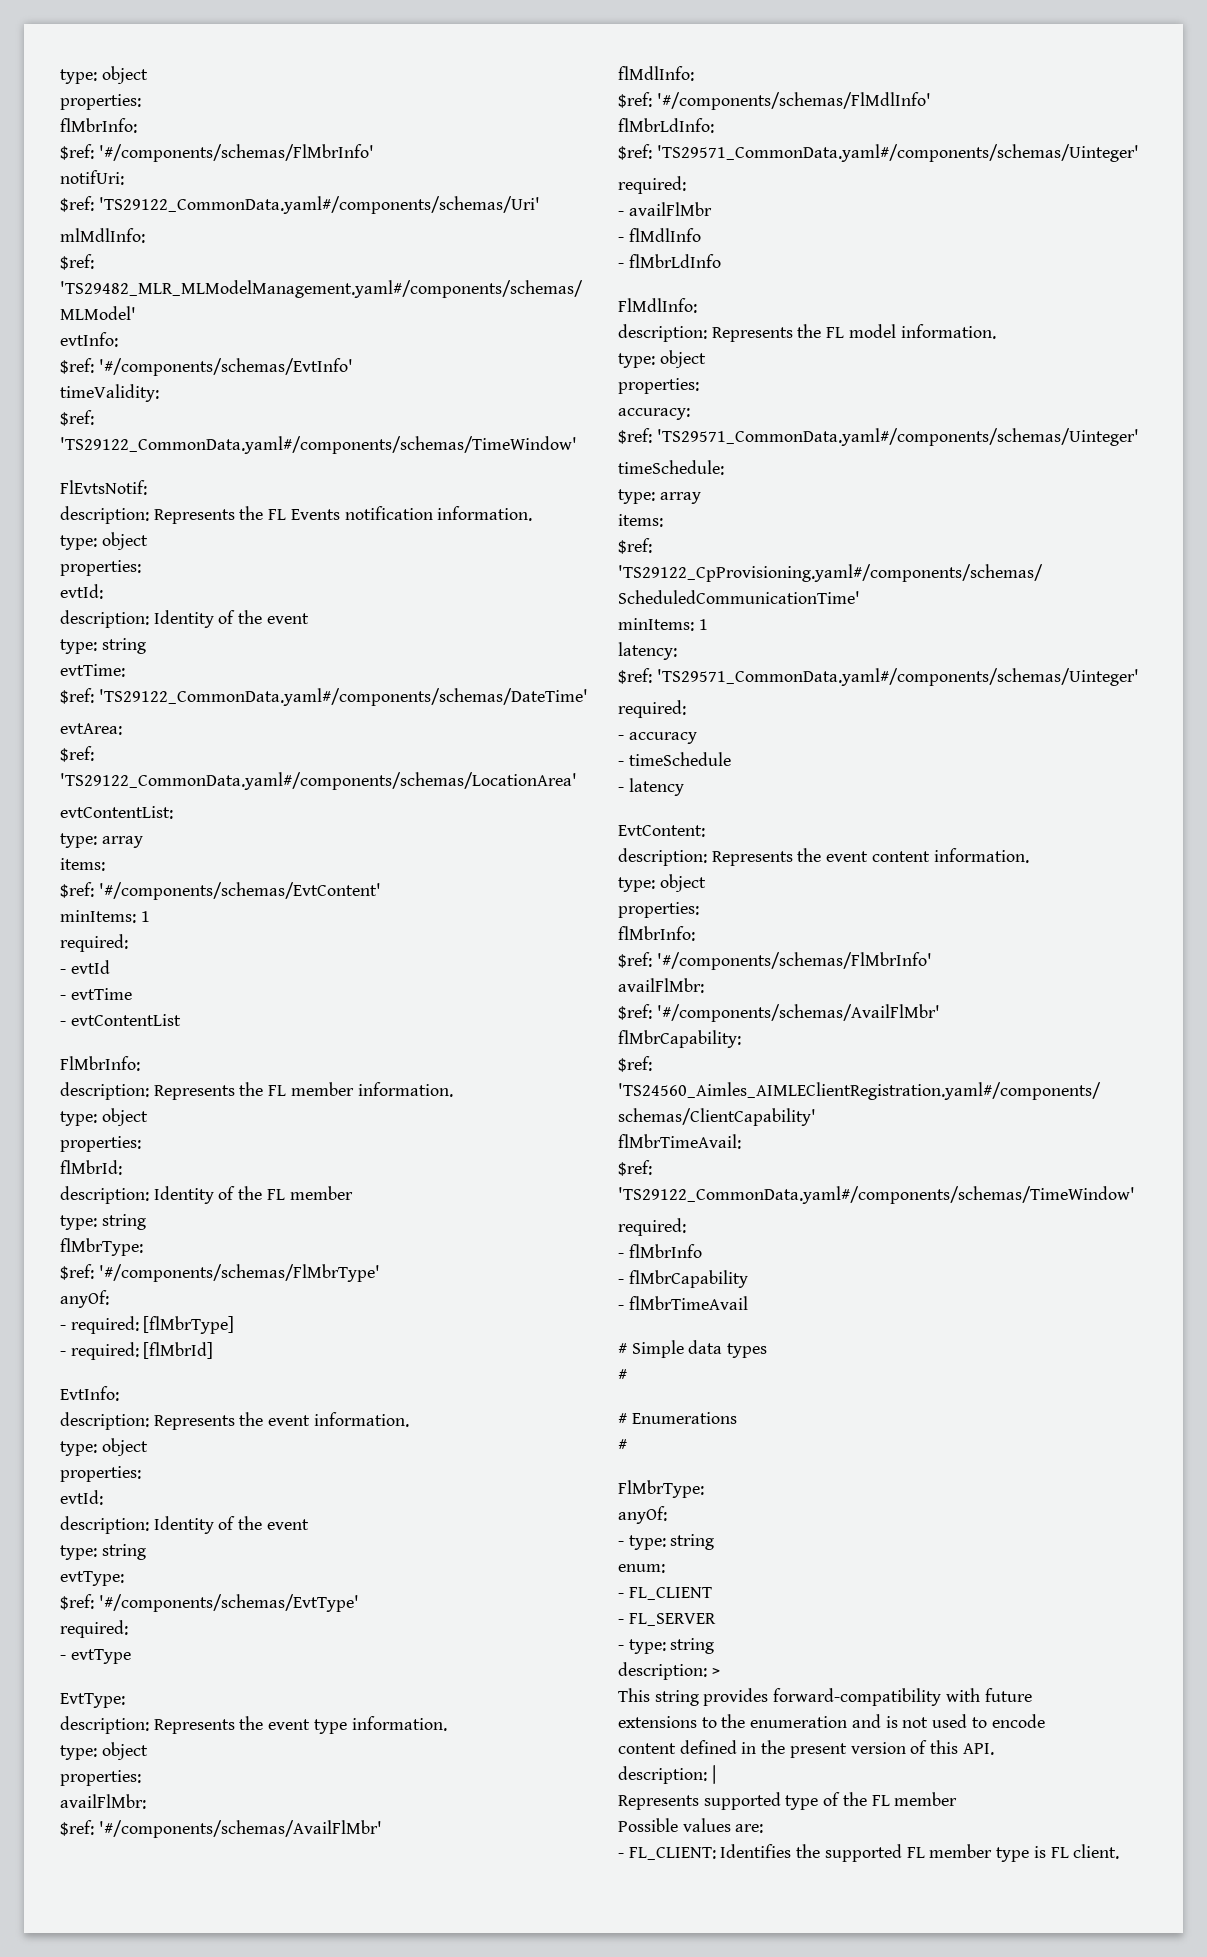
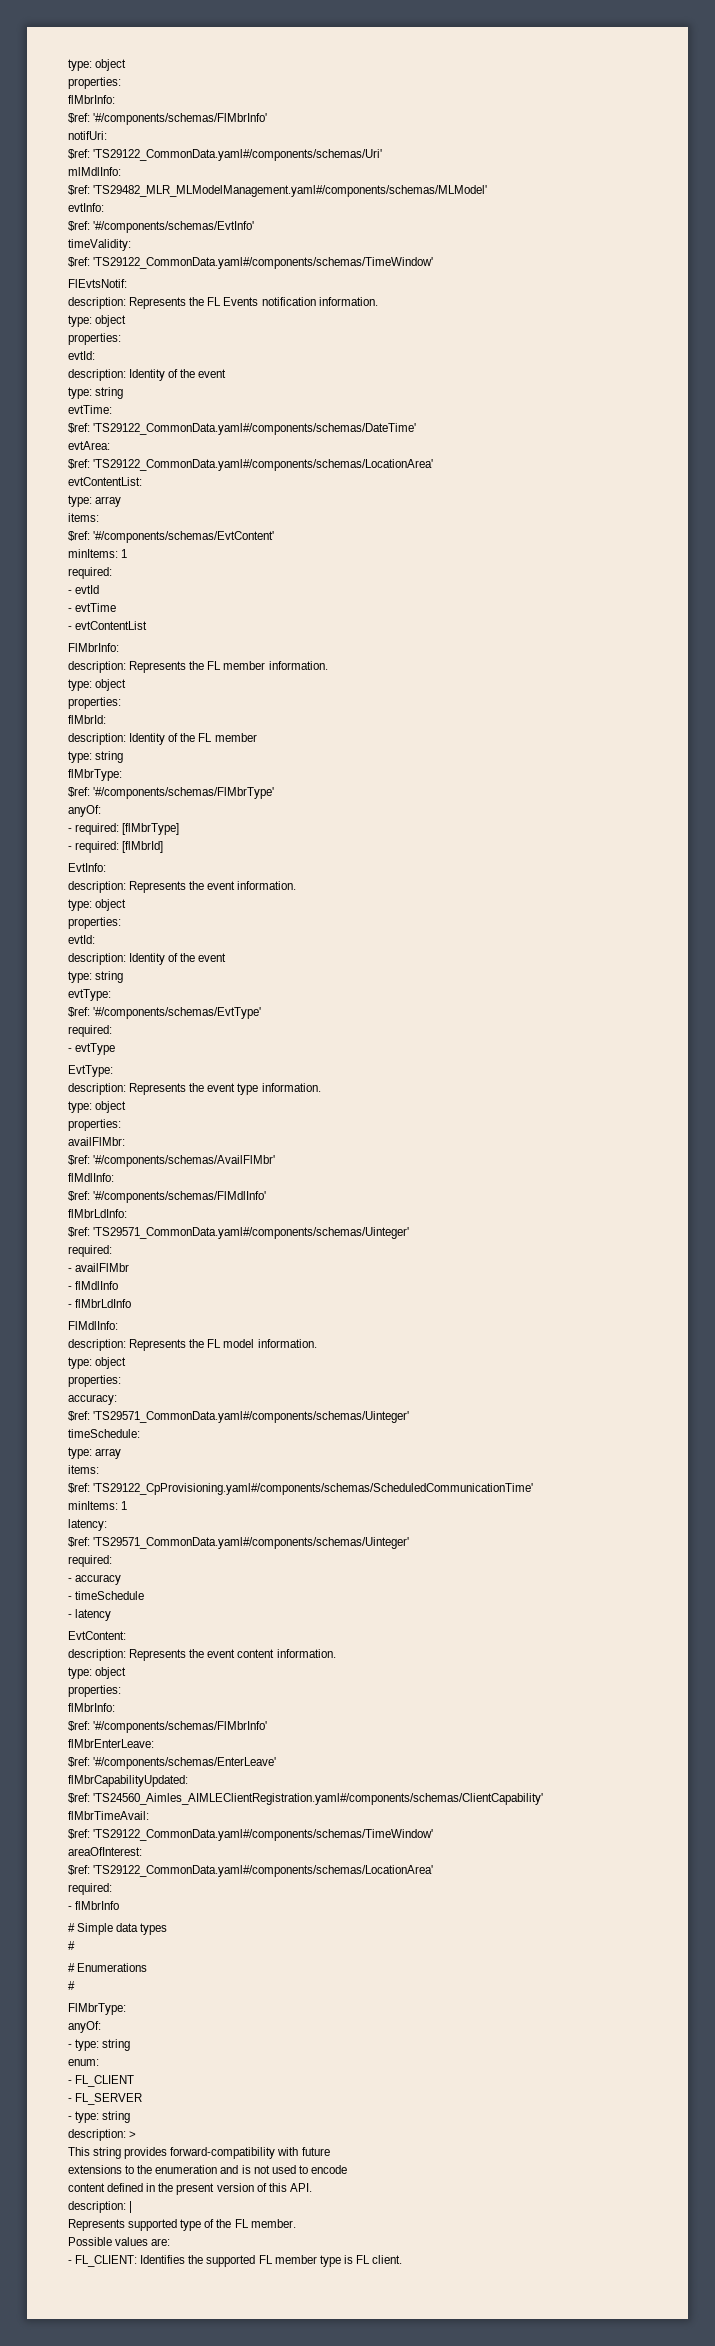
[618,978,704,993] [618,1004,940,1022] [618,1030,741,1048] availFlMbr: // $ref: '#/components/schemas/AvailFlMbr' // flMbrCapability: -> [68,1739,154,1748] [68,1757,277,1769] [68,1775,188,1787] flMbrEnterLeave: // $ref: '#/components/schemas/EnterLeave' // flMbrCapabilityUpdated:
(1135, 1195) none -> [68,1847,142,1856] [68,1865,434,1877] // areaOfInterest: // $ref: 'TS29122_CommonData.yaml#/components/schemas/LocationArea'
[618,1270,748,1288] [618,1296,748,1310] // - flMbrCapability // - flMbrTimeAvail -> (120, 1905) none
[894,1792,958,1806] member -> [250,2219,296,2228] member.

